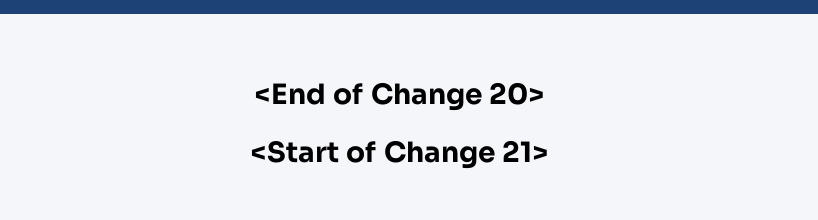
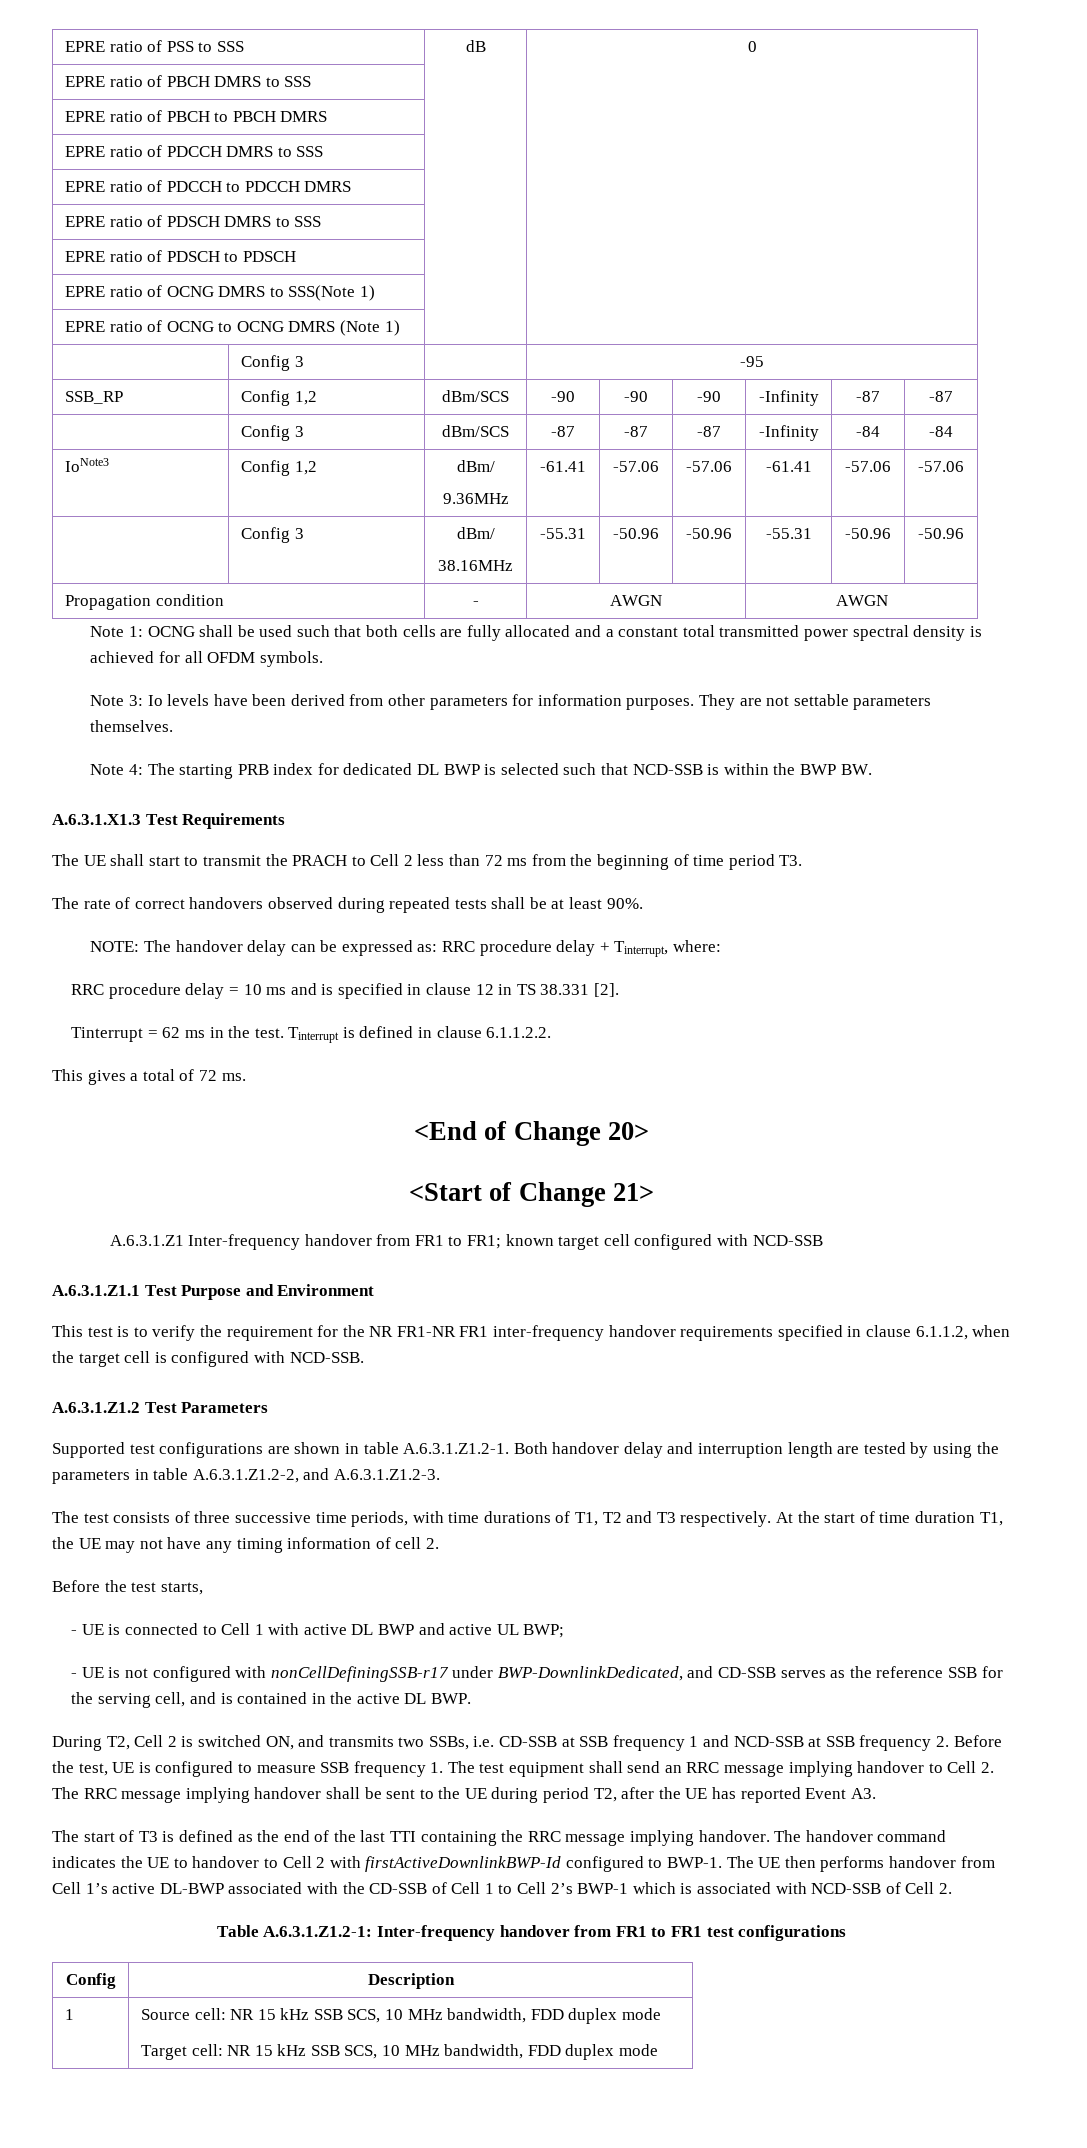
(253, 94) none -> [64,40,244,52] [465,40,486,52] [747,41,757,52] [64,75,312,87] [64,110,328,122] [64,145,324,157] [64,180,352,192] [64,215,322,227] [64,250,296,262] [64,285,376,301] [64,320,400,336] [240,355,304,371] [740,356,764,367] [64,391,123,404] [240,390,317,406] [442,390,509,402] [551,391,575,402] [624,391,648,402] [697,391,721,402] [758,390,819,406] [856,391,880,402] [929,391,953,402] [240,425,304,441] [442,425,509,437] [551,426,575,437] [624,426,648,437] [697,426,721,437] [758,425,819,441] [856,426,880,437] [929,426,953,437] [64,458,109,472] [240,460,317,476] [456,460,495,472] [442,493,509,504] [540,461,586,472] [613,461,659,472] [686,461,732,472] [765,461,812,472] [845,461,891,472] [918,461,964,472] [240,527,304,543] [456,527,495,539] [438,560,513,571] [540,528,586,539] [613,528,659,539] [686,528,732,539] [765,528,812,539] [845,528,891,539] [918,528,964,539] [64,594,224,610] [472,601,479,606] [610,595,662,606] [835,595,888,606] [90,625,982,641] [90,651,323,667] [90,694,932,710] [90,720,174,732] [90,763,872,779] [52,813,286,829] [52,854,803,870] [52,897,643,913] [90,940,722,957] [71,983,620,999] [71,1026,552,1043] [52,1069,246,1085] EPRE ratio of PSS to SSS | dB | 0 // EPRE ratio of PBCH DMRS to SSS | | // EPRE ratio of PBCH to PBCH DMRS | | // EPRE ratio of PDCCH DMRS to SSS | | // EPRE ratio of PDCCH to PDCCH DMRS | | // EPRE ratio of PDSCH DMRS to SSS | | // EPRE ratio of PDSCH to PDSCH | | // EPRE ratio of OCNG DMRS to SSS(Note 1) | | // EPRE ratio of OCNG to OCNG DMRS (Note 1) | | // | Config 3 | | -95 // SSB_RP | Config 1,2 | dBm/SCS | -90 | -90 | -90 | -Infinity | -87 | -87 // | Config 3 | dBm/SCS | -87 | -87 | -87 | -Infinity | -84 | -84 // IoNote3 | Config 1,2 | dBm/ // 9.36MHz | -61.41 | -57.06 | -57.06 | -61.41 | -57.06 | -57.06 // | Config 3 | dBm/ // 38.16MHz | -55.31 | -50.96 | -50.96 | -55.31 | -50.96 | -50.96 // Propagation condition | - | AWGN | AWGN // Note 1: OCNG shall be used such that both cells are fully allocated and a constant total transmitted power spectral density is achieved for all OFDM symbols. // Note 3: Io levels have been derived from other parameters for information purposes. They are not settable parameters themselves. // Note 4: The starting PRB index for dedicated DL BWP is selected such that NCD-SSB is within the BWP BW. // A.6.3.1.X1.3 Test Requirements // The UE shall start to transmit the PRACH to Cell 2 less than 72 ms from the beginning of time period T3. // The rate of correct handovers observed during repeated tests shall be at least 90%. // NOTE: The handover delay can be expressed as: RRC procedure delay + Tinterrupt, where: // RRC procedure delay = 10 ms and is specified in clause 12 in TS 38.331 [2]. // Tinterrupt = 62 ms in the test. Tinterrupt is defined in clause 6.1.1.2.2. // This gives a total of 72 ms. //
(550, 151) none -> [109,1234,823,1250] [52,1284,375,1300] [52,1325,1011,1341] [52,1351,364,1367] [52,1402,269,1413] [52,1442,999,1458] [52,1468,440,1484] [52,1511,1003,1527] [52,1537,439,1553] [52,1580,203,1595] [71,1623,565,1638] [71,1666,1003,1682] [71,1692,472,1708] [52,1735,1002,1751] [52,1761,994,1777] [52,1787,876,1803] [52,1830,947,1846] [52,1856,995,1872] [52,1882,952,1894] [216,1925,847,1941] [65,1973,116,1989] [367,1973,455,1989] [64,2009,74,2020] [140,2008,662,2024] [140,2044,659,2060] // A.6.3.1.Z1 Inter-frequency handover from FR1 to FR1; known target cell configured with NCD-SSB // A.6.3.1.Z1.1 Test Purpose and Environment // This test is to verify the requirement for the NR FR1-NR FR1 inter-frequency handover requirements specified in clause 6.1.1.2, when the target cell is configured with NCD-SSB. // A.6.3.1.Z1.2 Test Parameters // Supported test configurations are shown in table A.6.3.1.Z1.2-1. Both handover delay and interruption length are tested by using the parameters in table A.6.3.1.Z1.2-2, and A.6.3.1.Z1.2-3. // The test consists of three successive time periods, with time durations of T1, T2 and T3 respectively. At the start of time duration T1, the UE may not have any timing information of cell 2. // Before the test starts, // - UE is connected to Cell 1 with active DL BWP and active UL BWP; // - UE is not configured with nonCellDefiningSSB-r17 under BWP-DownlinkDedicated, and CD-SSB serves as the reference SSB for the serving cell, and is contained in the active DL BWP. // During T2, Cell 2 is switched ON, and transmits two SSBs, i.e. CD-SSB at SSB frequency 1 and NCD-SSB at SSB frequency 2. Before the test, UE is configured to measure SSB frequency 1. The test equipment shall send an RRC message implying handover to Cell 2. The RRC message implying handover shall be sent to the UE during period T2, after the UE has reported Event A3. // The start of T3 is defined as the end of the last TTI containing the RRC message implying handover. The handover command indicates the UE to handover to Cell 2 with firstActiveDownlinkBWP-Id configured to BWP-1. The UE then performs handover from Cell 1’s active DL-BWP associated with the CD-SSB of Cell 1 to Cell 2’s BWP-1 which is associated with NCD-SSB of Cell 2. // Table A.6.3.1.Z1.2-1: Inter-frequency handover from FR1 to FR1 test configurations // Config | Description // 1 | Source cell: NR 15 kHz SSB SCS, 10 MHz bandwidth, FDD duplex mode // Target cell: NR 15 kHz SSB SCS, 10 MHz bandwidth, FDD duplex mode

